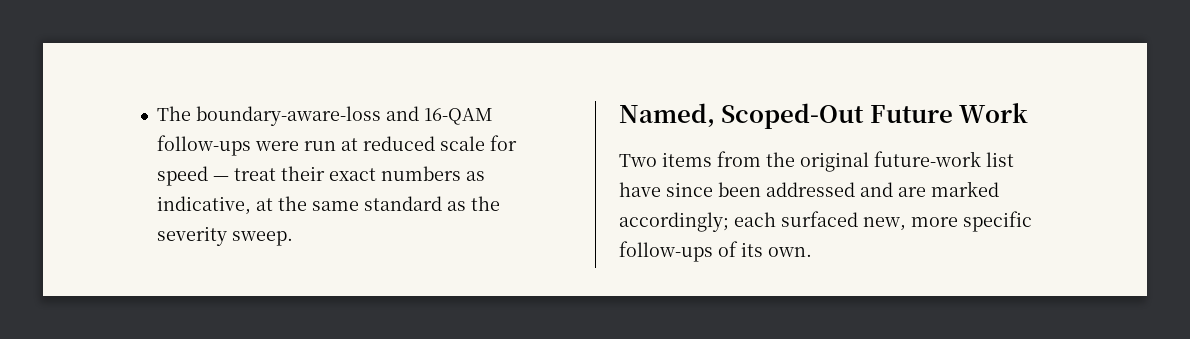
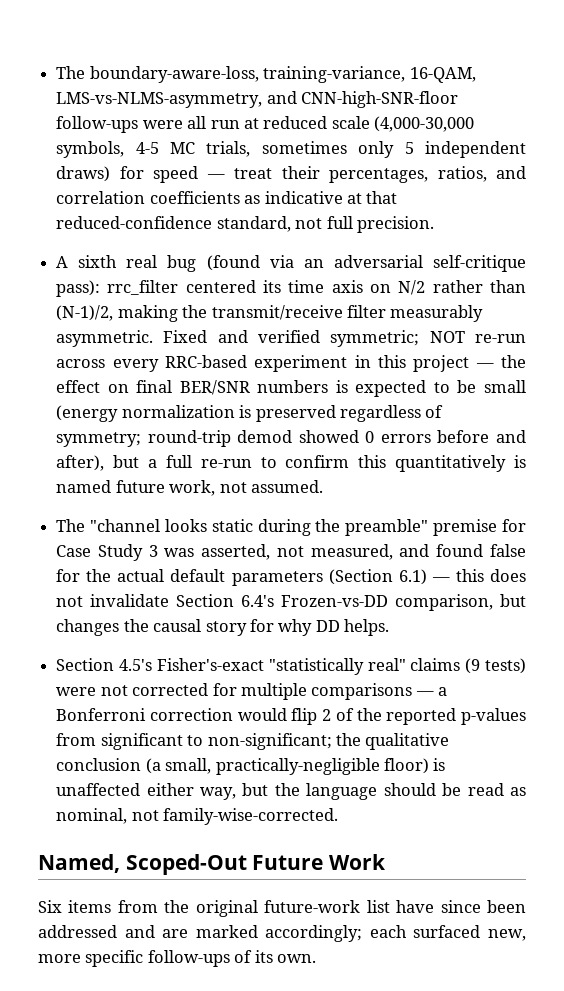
[156,106,493,126] The boundary-aware-loss and 16-QAM -> [56,66,476,83] [56,91,459,108] The boundary-aware-loss, training-variance, 16-QAM, LMS-vs-NLMS-asymmetry, and CNN-high-SNR-floor
(299, 146) none -> [187,116,207,129] all
(485, 143) none -> [374,116,475,132] [56,141,526,158] [56,166,111,182] (4,000-30,000 symbols, 4-5 MC trials, sometimes only 5 independent draws)
[328,166,485,181] [156,196,500,215] [156,226,293,246] exact numbers as indicative, at the same standard as the severity sweep. -> [329,166,526,183] [56,191,398,204] [56,216,434,233] [56,255,526,272] [56,280,526,297] [56,305,484,322] [56,330,526,347] [56,355,526,372] [56,380,526,397] [56,405,444,422] [56,430,526,447] [56,455,526,472] [56,480,323,496] [56,519,526,536] [56,544,527,561] [56,569,526,586] [56,594,526,611] [56,619,390,636] [56,658,526,675] [56,683,448,700] [56,708,526,725] [56,733,450,750] [56,758,446,775] [56,783,527,800] [56,808,339,825] percentages, ratios, and correlation coefficients as indicative at that reduced-confidence standard, not full precision. // A sixth real bug (found via an adversarial self-critique pass): rrc_filter centered its time axis on N/2 rather than (N-1)/2, making the transmit/receive filter measurably asymmetric. Fixed and verified symmetric; NOT re-run across every RRC-based experiment in this project — the effect on final BER/SNR numbers is expected to be small (energy normalization is preserved regardless of symmetry; round-trip demod showed 0 errors before and after), but a full re-run to confirm this quantitatively is named future work, not assumed. // The "channel looks static during the preamble" premise for Case Study 3 was asserted, not measured, and found false for the actual default parameters (Section 6.1) — this does not invalidate Section 6.4's Frozen-vs-DD comparison, but changes the causal story for why DD helps. // Section 4.5's Fisher's-exact "statistically real" claims (9 tests) were not corrected for multiple comparisons — a Bonferroni correction would flip 2 of the reported p-values from significant to non-significant; the qualitative conclusion (a small, practically-negligible floor) is unaffected either way, but the language should be read as nominal, not family-wise-corrected.
[619,154,657,167] Two -> [38,900,62,913] Six

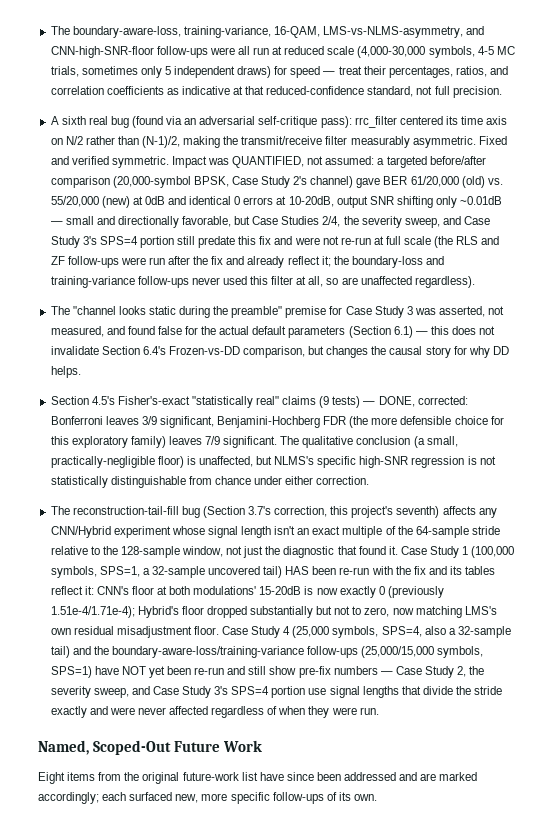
[330,330,526,347] [56,355,526,372] [56,380,526,397] [56,405,444,422] [56,430,526,447] [56,455,526,472] [56,480,323,496] symmetric; NOT re-run across every RRC-based experiment in this project — the effect on final BER/SNR numbers is expected to be small (energy normalization is preserved regardless of symmetry; round-trip demod showed 0 errors before and after), but a full re-run to confirm this quantitatively is named future work, not assumed. -> [111,156,486,168] [50,176,503,188] [50,196,503,208] [50,216,491,228] [50,236,500,248] [50,256,445,268] [50,276,475,288] symmetric. Impact was QUANTIFIED, not assumed: a targeted before/after comparison (20,000-symbol BPSK, Case Study 2's channel) gave BER 61/20,000 (old) vs. 55/20,000 (new) at 0dB and identical 0 errors at 10-20dB, output SNR shifting only ~0.01dB — small and directionally favorable, but Case Studies 2/4, the severity sweep, and Case Study 3's SPS=4 portion still predate this fix and were not re-run at full scale (the RLS and ZF follow-ups were run after the fix and already reflect it; the boundary-loss and training-variance follow-ups never used this filter at all, so are unaffected regardless).
[56,683,448,700] [56,708,526,725] [56,733,361,750] were not corrected for multiple comparisons — a Bonferroni correction would flip 2 of the reported p-values from significant to non-significant; the -> [363,396,468,407] [50,416,504,428] [50,436,300,448] — DONE, corrected: Bonferroni leaves 3/9 significant, Benjamini-Hochberg FDR (the more defensible choice for this exploratory family) leaves 7/9 significant. The
[56,783,527,800] [56,808,339,825] unaffected either way, but the language should be read as nominal, not family-wise-corrected. -> [198,456,496,468] [50,476,370,488] [50,506,497,518] [50,526,500,538] [50,546,515,558] [50,566,496,578] [50,586,444,598] [50,606,497,618] [50,626,511,638] [50,646,484,658] [50,666,485,678] [50,686,503,698] [50,706,379,718] unaffected, but NLMS's specific high-SNR regression is not statistically distinguishable from chance under either correction. // The reconstruction-tail-fill bug (Section 3.7's correction, this project's seventh) affects any CNN/Hybrid experiment whose signal length isn't an exact multiple of the 64-sample stride relative to the 128-sample window, not just the diagnostic that found it. Case Study 1 (100,000 symbols, SPS=1, a 32-sample uncovered tail) HAS been re-run with the fix and its tables reflect it: CNN's floor at both modulations' 15-20dB is now exactly 0 (previously 1.51e-4/1.71e-4); Hybrid's floor dropped substantially but not to zero, now matching LMS's own residual misadjustment floor. Case Study 4 (25,000 symbols, SPS=4, also a 32-sample tail) and the boundary-aware-loss/training-variance follow-ups (25,000/15,000 symbols, SPS=1) have NOT yet been re-run and still show pre-fix numbers — Case Study 2, the severity sweep, and Case Study 3's SPS=4 portion use signal lengths that divide the stride exactly and were never affected regardless of when they were run.
[38,900,62,913] Six -> [38,772,65,784] Eight

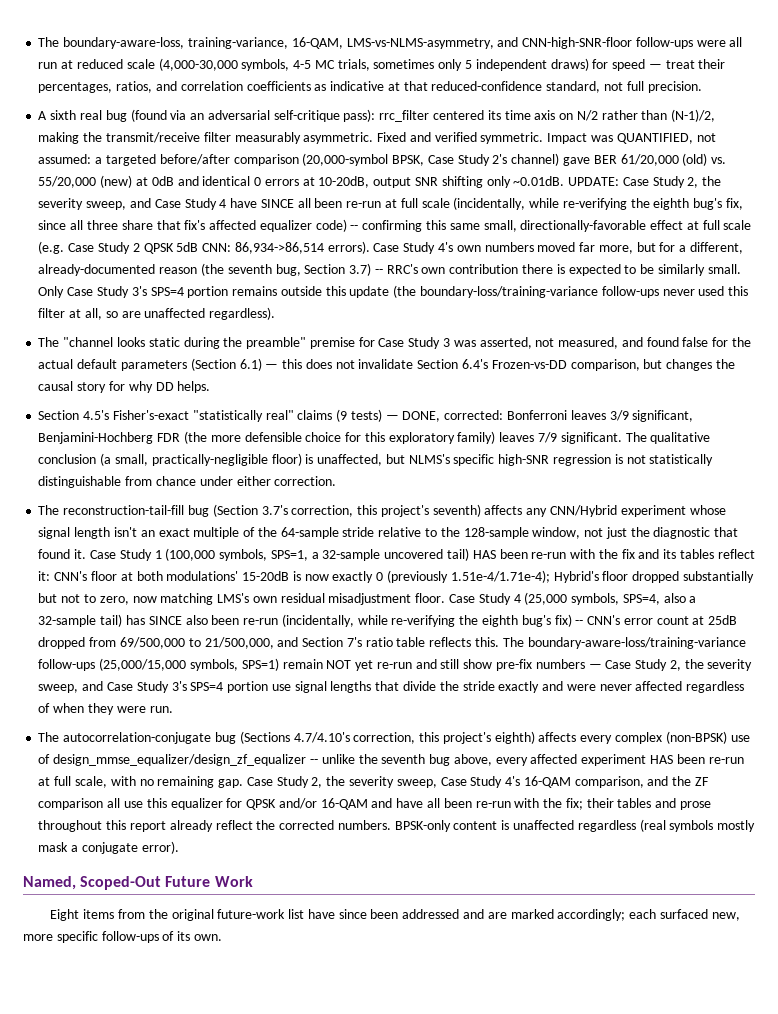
[460,196,503,205] [50,216,491,228] [50,236,500,248] [50,256,445,268] [50,276,135,288] ~0.01dB — small and directionally favorable, but Case Studies 2/4, the severity sweep, and Case Study 3's SPS=4 portion still predate this fix and were not re-run at full scale (the RLS and ZF follow-ups were run after the fix and already reflect it; the boundary-loss and training-variance -> [513,176,722,188] [38,197,743,210] [38,219,752,232] [38,241,743,254] [38,263,741,276] [38,285,598,298] ~0.01dB. UPDATE: Case Study 2, the severity sweep, and Case Study 4 have SINCE all been re-run at full scale (incidentally, while re-verifying the eighth bug's fix, since all three share that fix's affected equalizer code) -- confirming this same small, directionally-favorable effect at full scale (e.g. Case Study 2 QPSK 5dB CNN: 86,934->86,514 errors). Case Study 4's own numbers moved far more, but for a different, already-documented reason (the seventh bug, Section 3.7) -- RRC's own contribution there is expected to be similarly small. Only Case Study 3's SPS=4 portion remains outside this update (the boundary-loss/training-variance
[72,646,109,655] and the -> [125,614,738,627] [38,637,524,649] has SINCE also been re-run (incidentally, while re-verifying the eighth bug's fix) -- CNN's error count at 25dB dropped from 69/500,000 to 21/500,000, and Section 7's ratio table reflects this. The
[94,666,119,675] have -> [282,659,323,669] remain
[167,666,192,675] been -> (374, 665) none
(379, 711) none -> [38,731,750,744] [38,754,744,766] [38,776,709,788] [38,798,711,810] [38,819,756,832] [38,841,179,854] // The autocorrelation-conjugate bug (Sections 4.7/4.10's correction, this project's eighth) affects every complex (non-BPSK) use of design_mmse_equalizer/design_zf_equalizer -- unlike the seventh bug above, every affected experiment HAS been re-run at full scale, with no remaining gap. Case Study 2, the severity sweep, Case Study 4's 16-QAM comparison, and the ZF comparison all use this equalizer for QPSK and/or 16-QAM and have all been re-run with the fix; their tables and prose throughout this report already reflect the corrected numbers. BPSK-only content is unaffected regardless (real symbols mostly mask a conjugate error).

